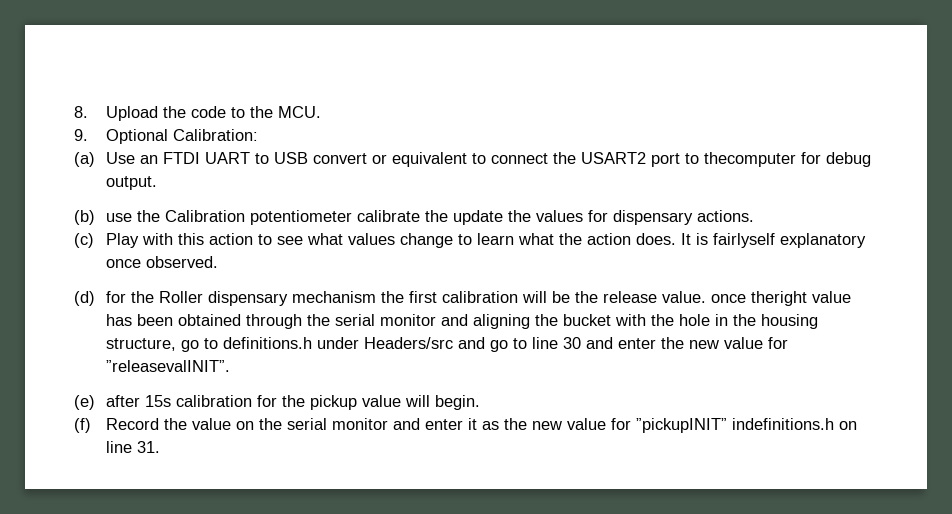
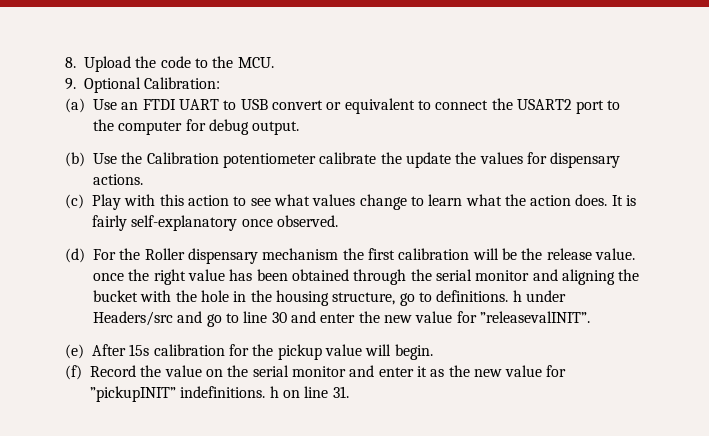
[703,152,796,167] thecomputer -> [93,119,183,135] the computer
[105,213,132,222] use -> [93,153,117,164] Use
[712,233,866,248] fairlyself explanatory -> [92,215,238,231] fairly self-explanatory
[105,291,126,303] for -> [93,249,116,260] For
[750,291,807,306] theright -> [128,269,186,285] the right
[222,337,312,349] definitions.h -> [436,290,522,302] definitions. h
[105,395,140,407] after -> [92,344,126,356] After
[731,418,834,430] indefinitions.h -> [180,386,279,398] indefinitions. h

